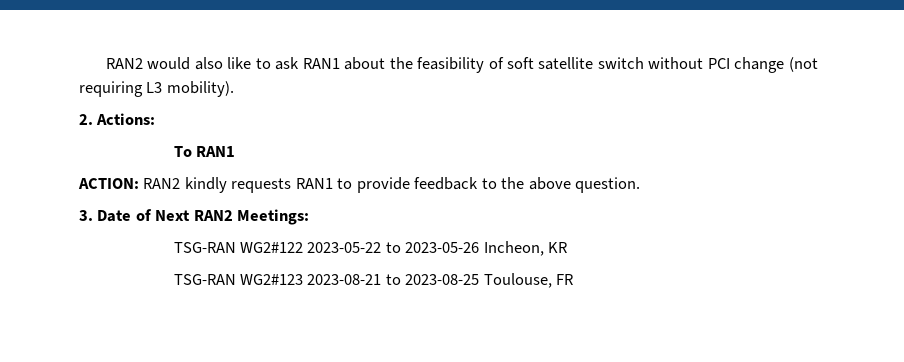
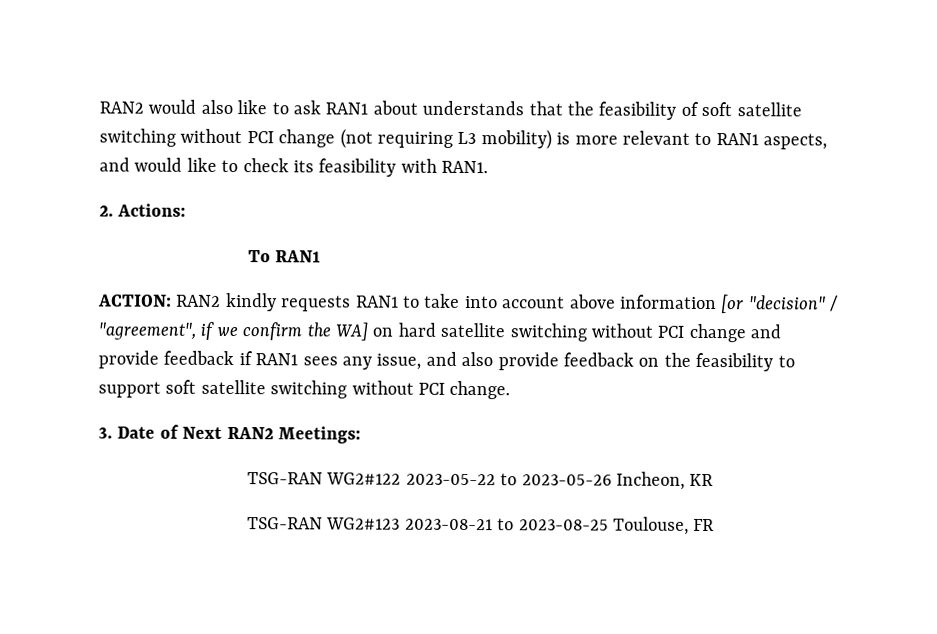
(386, 63) none -> [422,100,563,116] understands that
[597,57,644,69] switch -> [99,128,176,147] switching
[166,81,234,97] mobility). -> [480,129,828,150] [99,157,489,177] mobility) is more relevant to RAN1 aspects, and would like to check its feasibility with RAN1.
[356,177,641,193] provide feedback to the above question. -> [424,293,840,314] [98,321,782,343] [98,350,795,372] [98,379,511,400] take into account above information [or "decision" / "agreement", if we confirm the WA] on hard satellite switching without PCI change and provide feedback if RAN1 sees any issue, and also provide feedback on the feasibility to support soft satellite switching without PCI change.

